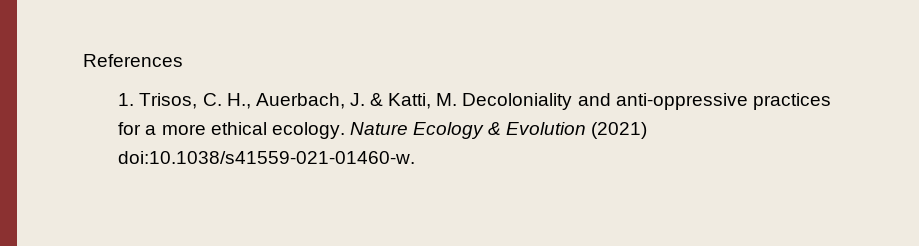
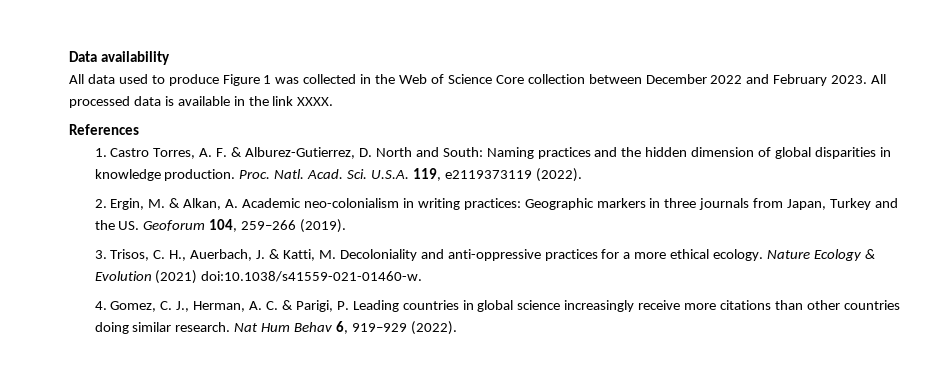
[83,54,183,67] [118,93,135,106] References // 1. -> [69,51,170,65] [69,74,887,86] [69,96,334,108] [69,124,139,135] [94,147,891,159] [94,168,582,182] [94,198,898,210] [94,219,347,233] [94,250,107,259] Data availability // All data used to produce Figure 1 was collected in the Web of Science Core collection between December 2022 and February 2023. All processed data is available in the link XXXX. // References // 1. Castro Torres, A. F. & Alburez-Gutierrez, D. North and South: Naming practices and the hidden dimension of global disparities in knowledge production. Proc. Natl. Acad. Sci. U.S.A. 119, e2119373119 (2022). // 2. Ergin, M. & Alkan, A. Academic neo-colonialism in writing practices: Geographic markers in three journals from Japan, Turkey and the US. Geoforum 104, 259–266 (2019). // 3.
(416, 157) none -> [94,300,900,312] [94,321,457,335] // 4. Gomez, C. J., Herman, A. C. & Parigi, P. Leading countries in global science increasingly receive more citations than other countries doing similar research. Nat Hum Behav 6, 919–929 (2022).

